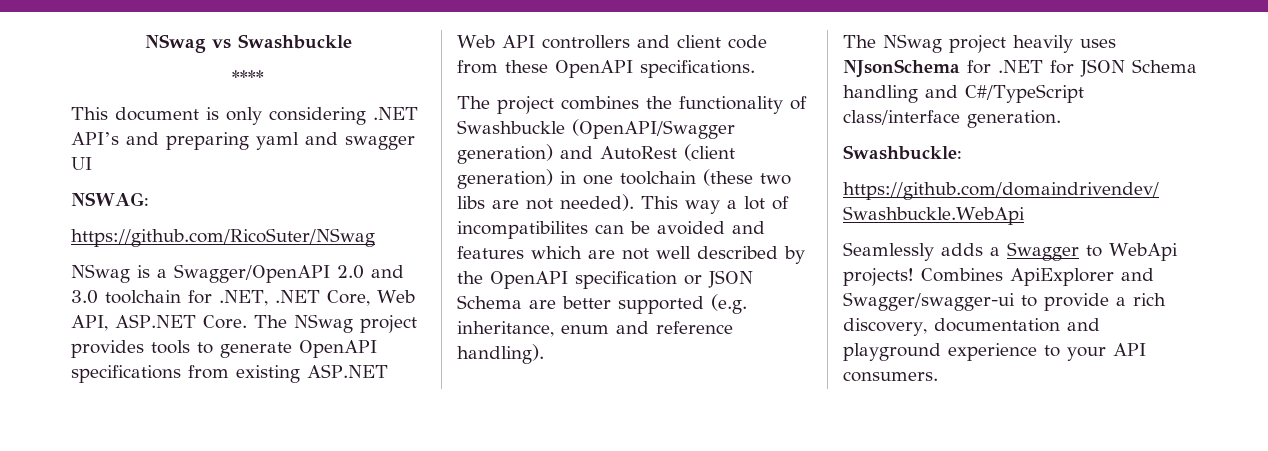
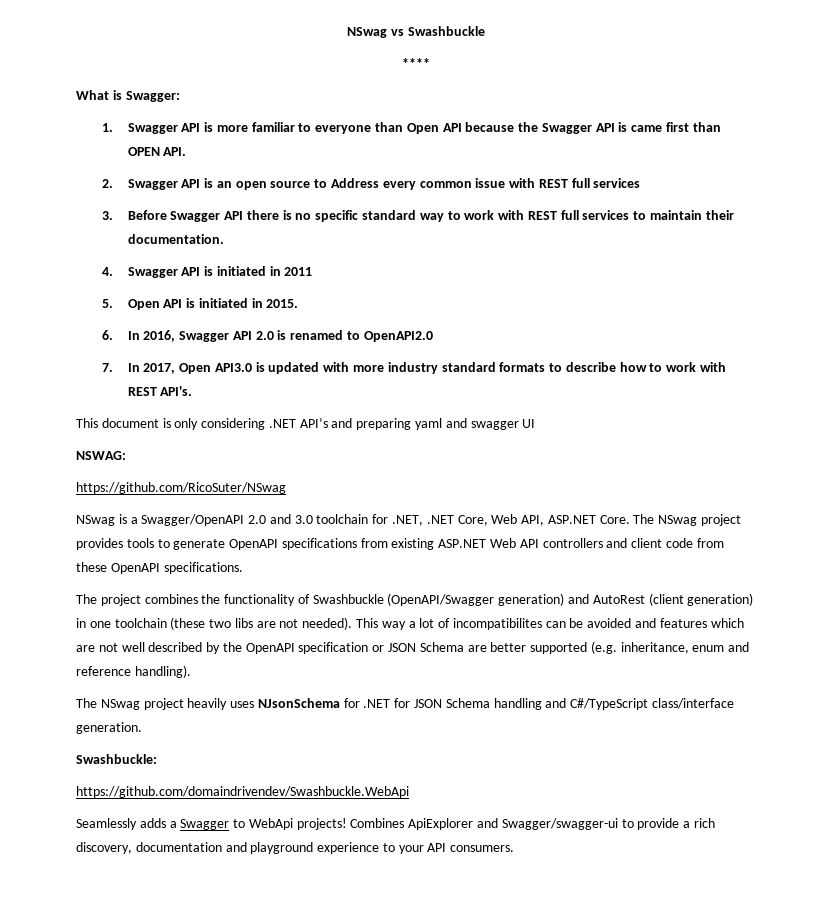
(264, 77) none -> [76,90,180,102] [101,122,721,134] [127,147,187,156] [101,178,641,190] [101,210,734,222] [127,234,224,244] [101,266,313,278] [101,298,299,310] [101,330,433,342] [101,362,726,374] [127,386,193,396] // What is Swagger: // 1. Swagger API is more familiar to everyone than Open API because the Swagger API is came first than OPEN API. // 2. Swagger API is an open source to Address every common issue with REST full services // 3. Before Swagger API there is no specific standard way to work with REST full services to maintain their documentation. // 4. Swagger API is initiated in 2011 // 5. Open API is initiated in 2015. // 6. In 2016, Swagger API 2.0 is renamed to OpenAPI2.0 // 7. In 2017, Open API3.0 is updated with more industry standard formats to describe how to work with REST API's.

